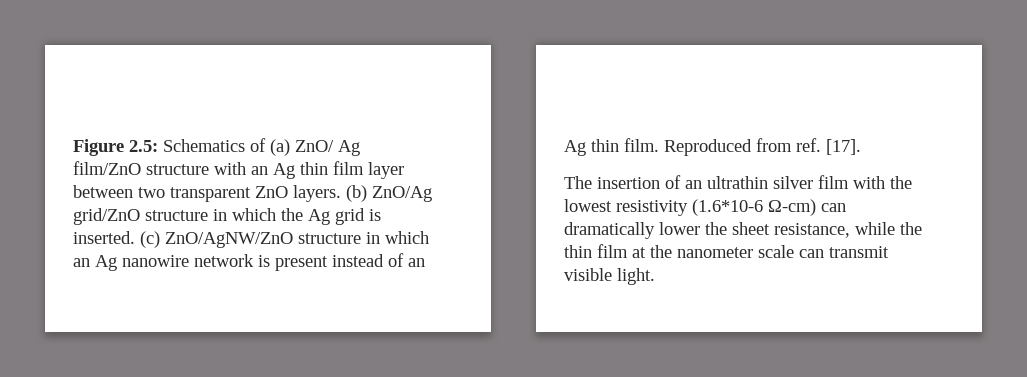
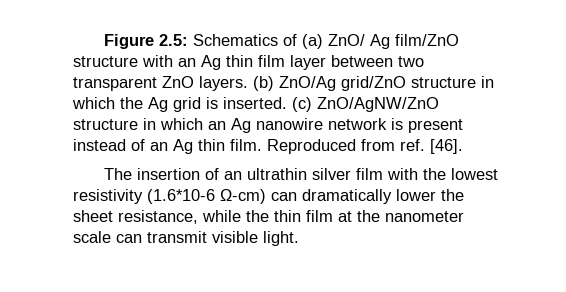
[826,139,861,155] [17]. -> [430,139,463,154] [46].

